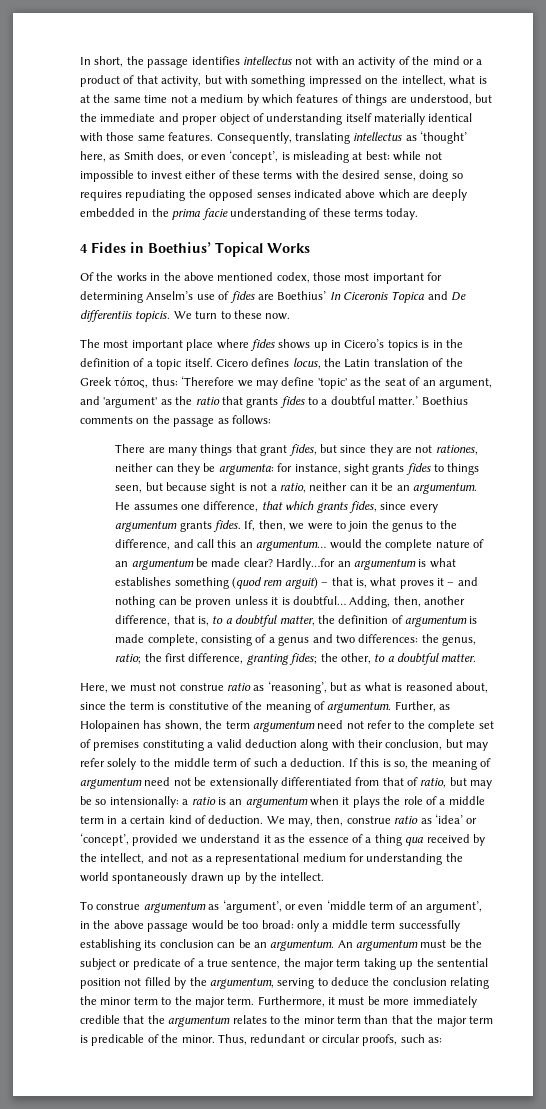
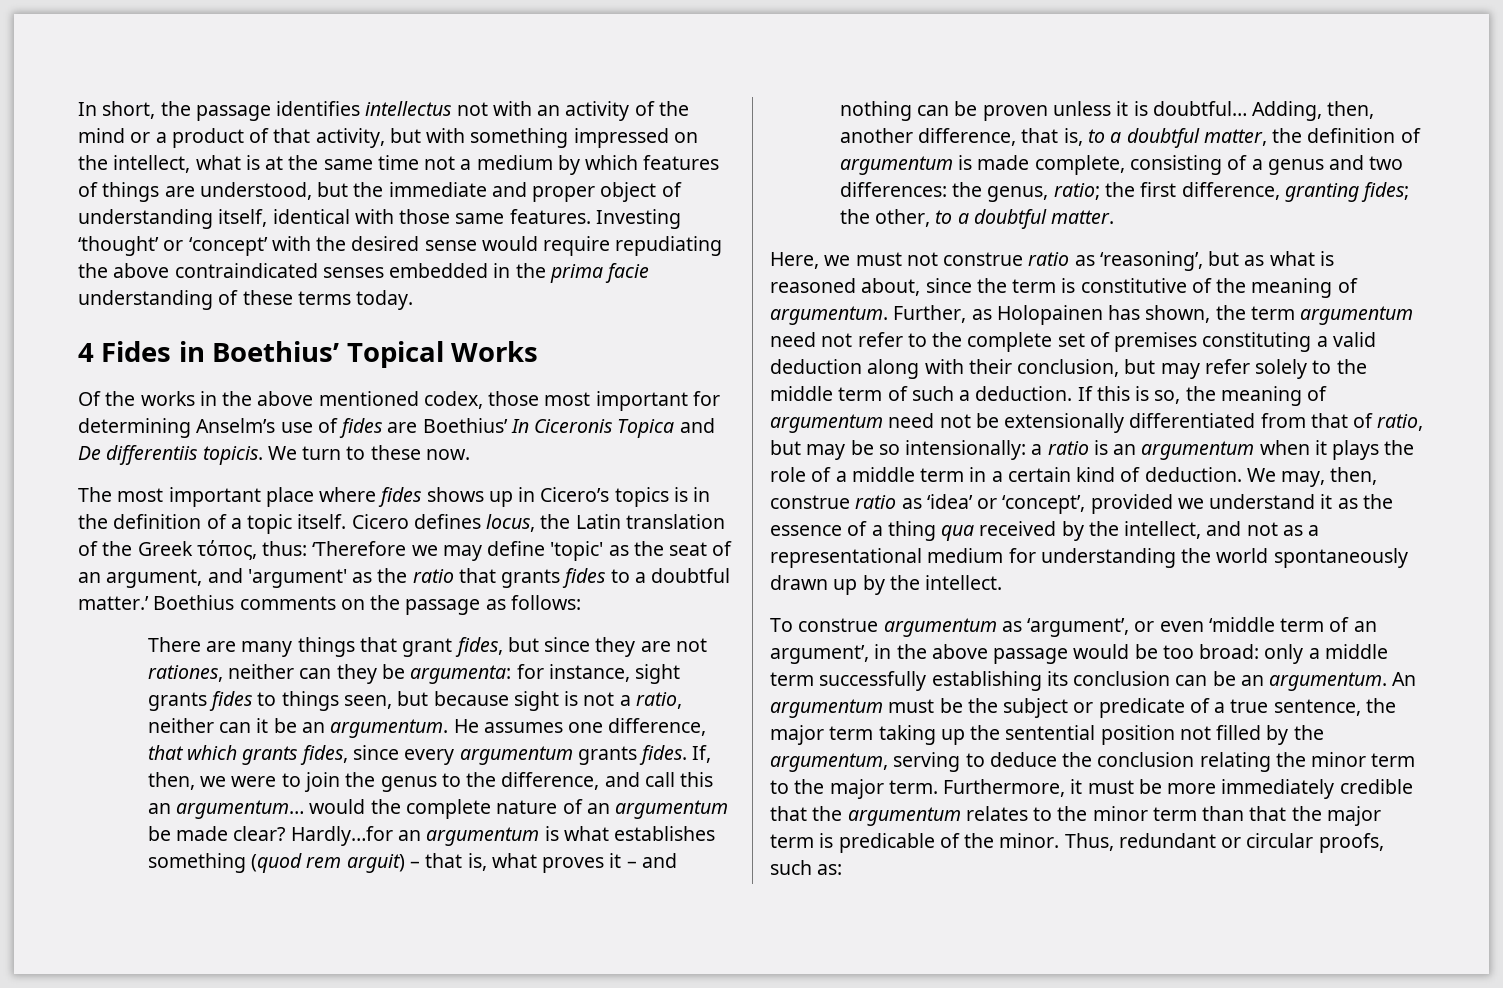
[345,113,425,125] itself materially -> [218,209,268,227] itself,
[216,131,467,144] [80,150,442,163] [80,170,463,182] [80,189,468,201] Consequently, translating intellectus as ‘thought’ here, as Smith does, or even ‘concept’, is misleading at best: while not impossible to invest either of these terms with the desired sense, doing so requires repudiating the opposed senses indicated above which are deeply -> [595,209,681,229] [78,236,723,256] [78,263,384,278] Investing ‘thought’ or ‘concept’ with the desired sense would require repudiating the above contraindicated senses

